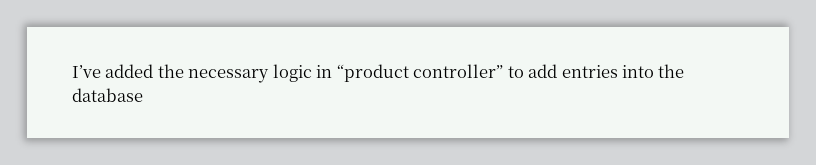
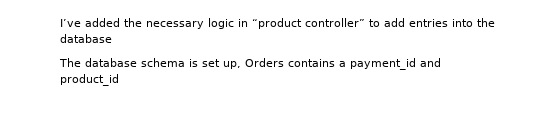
(143, 95) none -> [59,58,441,70] [60,74,119,86] // The database schema is set up, Orders contains a payment_id and product_id

